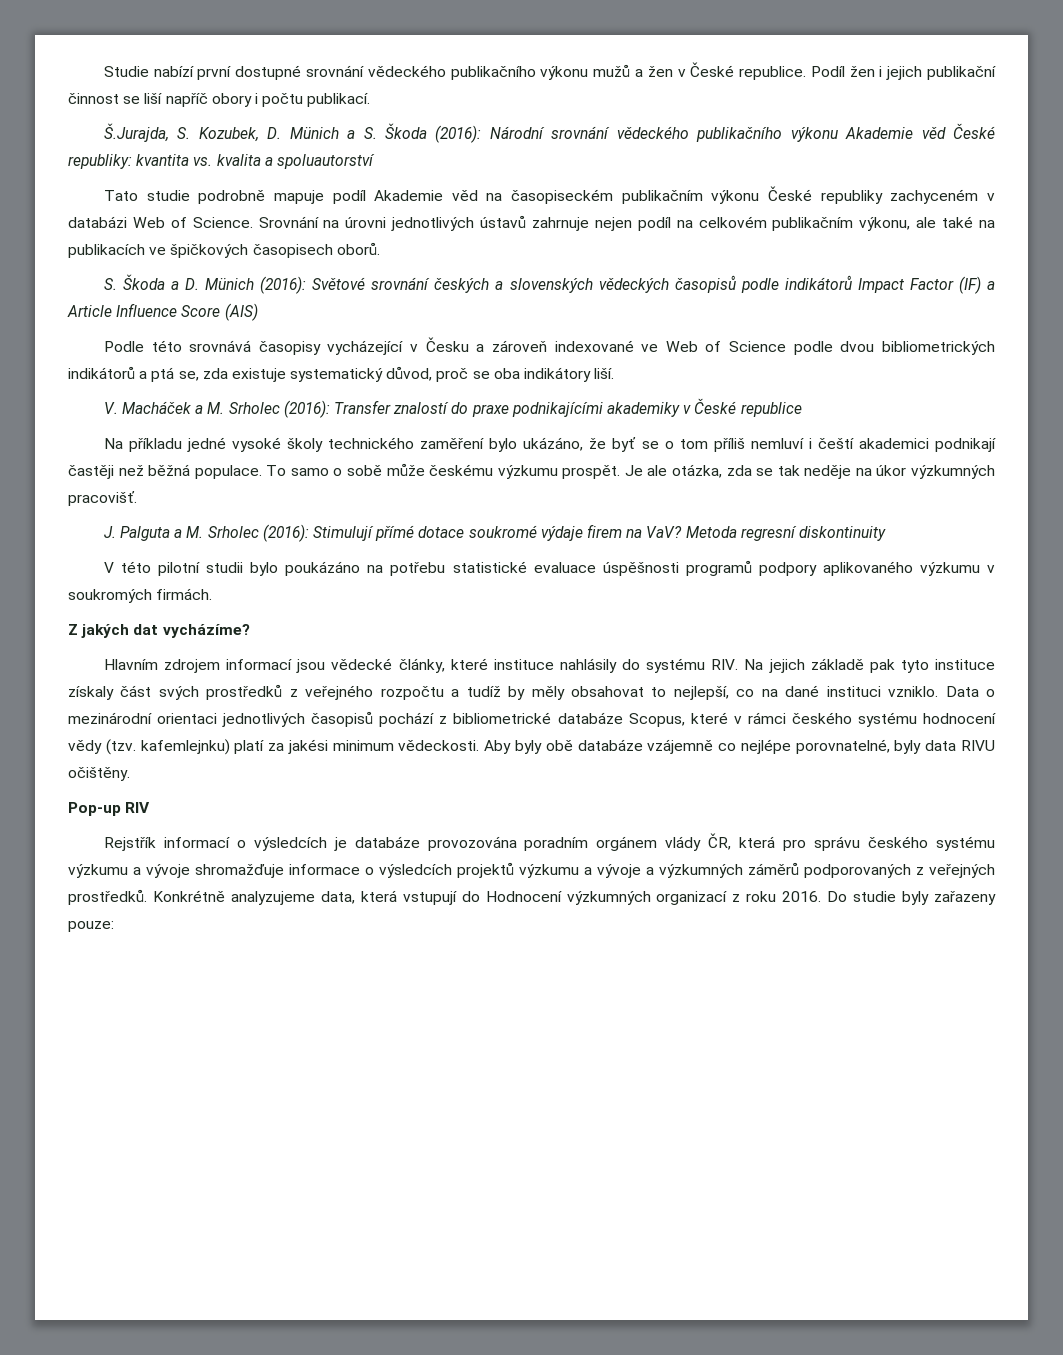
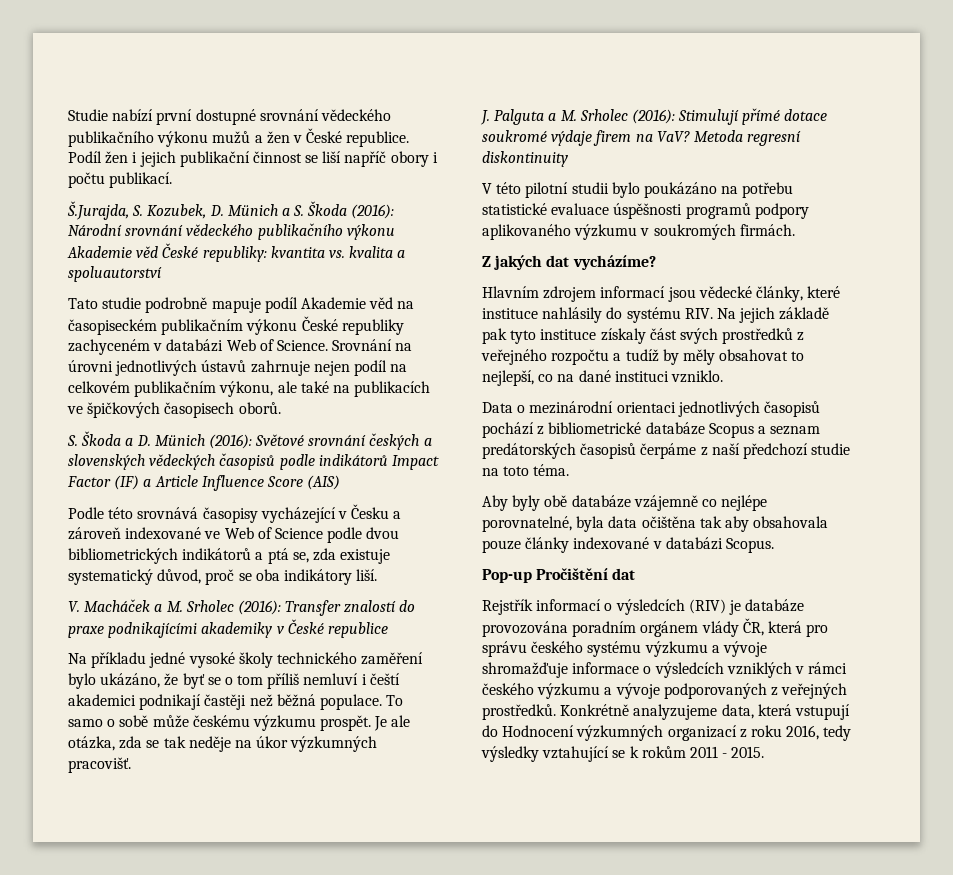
(939, 691) none -> (723, 376) //
[628,712,996,727] [68,739,480,755] Scopus, které v rámci českého systému hodnocení vědy (tzv. kafemlejnku) platí za jakési minimum vědeckosti. -> [708,423,821,438] [482,443,851,459] [482,464,570,476] Scopus a seznam predátorských časopisů čerpáme z naší předchozí studie na toto téma. //
[894,740,996,754] [68,767,130,781] byly data RIVU očištěny. -> [576,516,829,532] [482,537,774,553] byla data očištěna tak aby obsahovala pouze články indexované v databázi Scopus.
[125,802,151,813] RIV -> [536,568,636,580] Pročištění dat
(327, 844) none -> [688,599,726,614] (RIV)
[457,862,799,878] projektů výzkumu a vývoje a výzkumných záměrů -> [726,662,848,678] [482,683,660,699] vzniklých v rámci českého výzkumu a vývoje
[782,891,996,905] [68,921,114,932] 2016. Do studie byly zařazeny pouze: -> [786,725,852,741] [481,746,765,762] 2016, tedy výsledky vztahující se k rokům 2011 - 2015.

